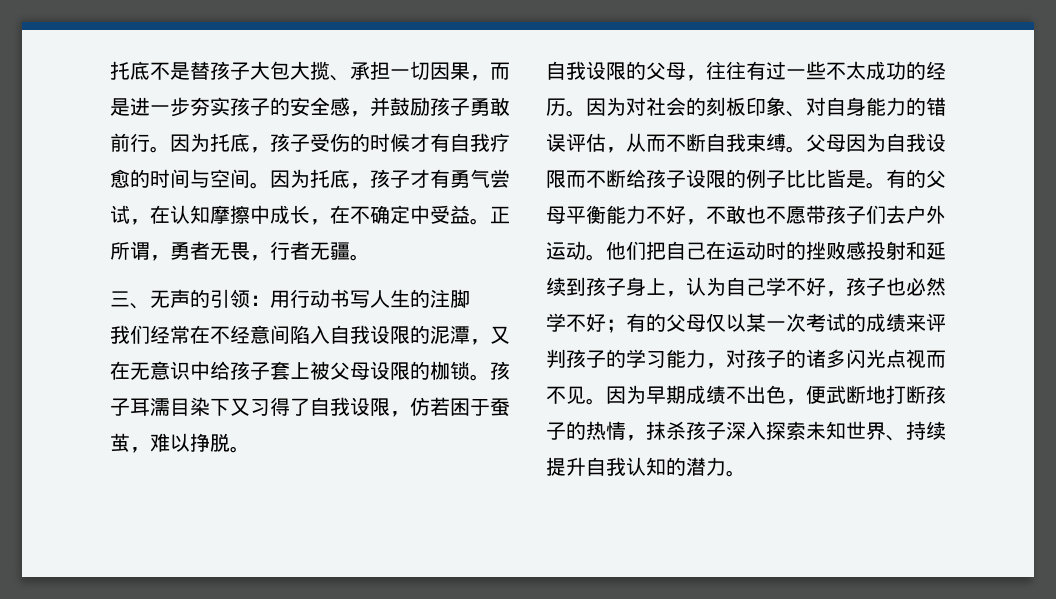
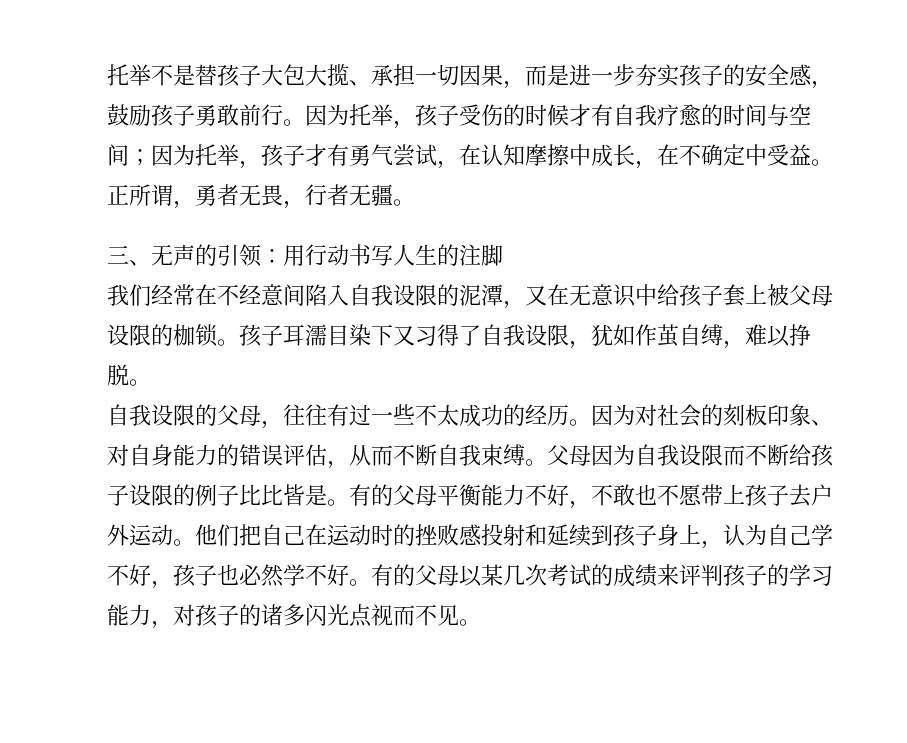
[110,61,150,80] 托底 -> [107,64,151,86] 托举
[370,97,390,117] 并 -> (833, 85) none
[230,133,250,152] 底 -> [371,104,393,126] 举
[250,169,350,189] 。因为托底 -> [129,144,239,166] ；因为托举
[410,397,510,417] [110,433,130,452] 仿若困于蚕茧 -> [591,324,723,347] 犹如作茧自缚
[826,205,886,224] 孩子们 -> [723,484,789,507] 上孩子
[606,313,786,333] ；有的父母仅以某一 -> [349,564,525,587] 。有的父母以某几
[606,385,946,405] [546,421,946,441] [546,457,746,477] 因为早期成绩不出色，便武断地打断孩子的热情，抹杀孩子深入探索未知世界、持续提升自我认知的潜力。 -> (481, 622) none

